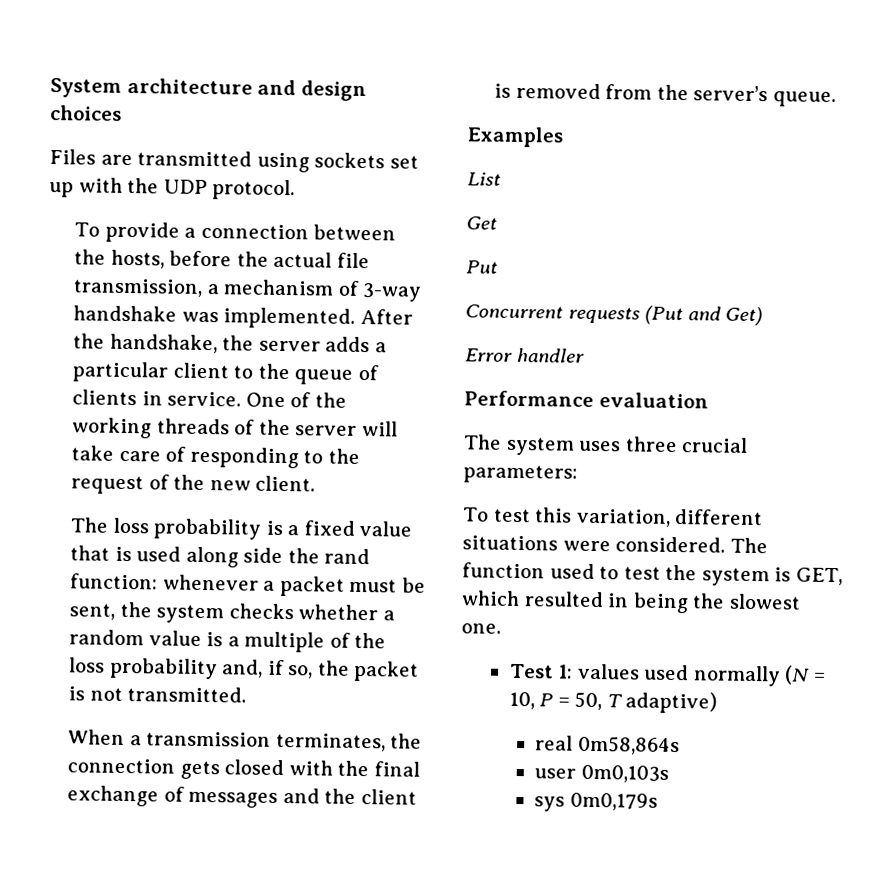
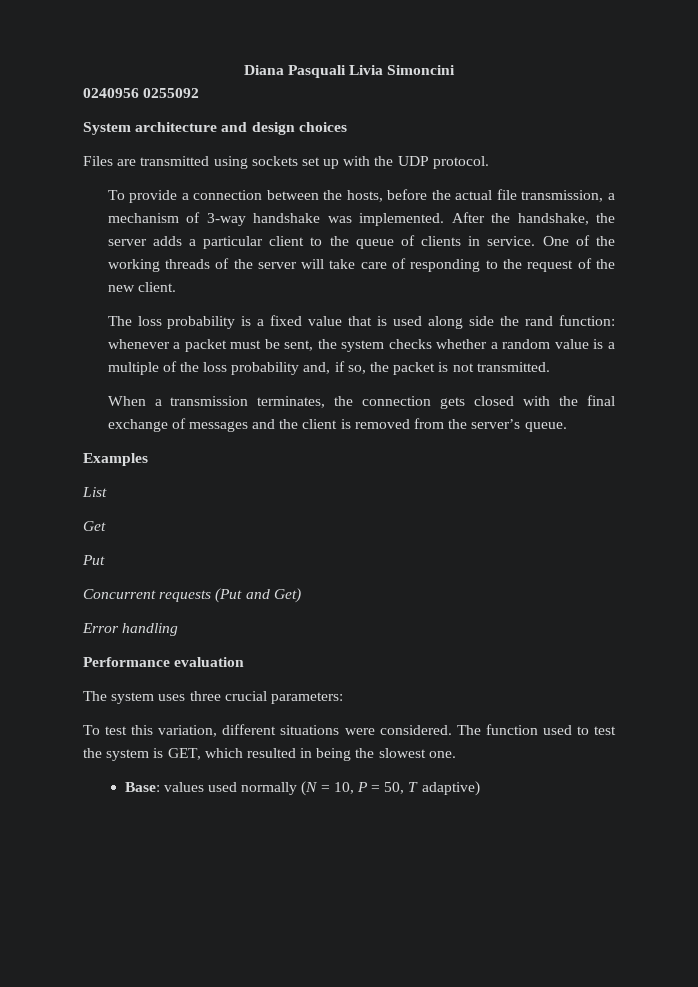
(50, 88) none -> [243,65,456,78] [83,88,200,98] Diana Pasquali Livia Simoncini // 0240956 0255092 //
[516,347,585,363] handler -> [122,623,179,636] handling
[509,663,574,679] Test 1: -> [124,782,160,792] Base:
[535,735,680,756] [534,764,669,783] [534,792,658,812] // real 0m58,864s // user 0m0,103s // sys 0m0,179s -> (480, 788) none

